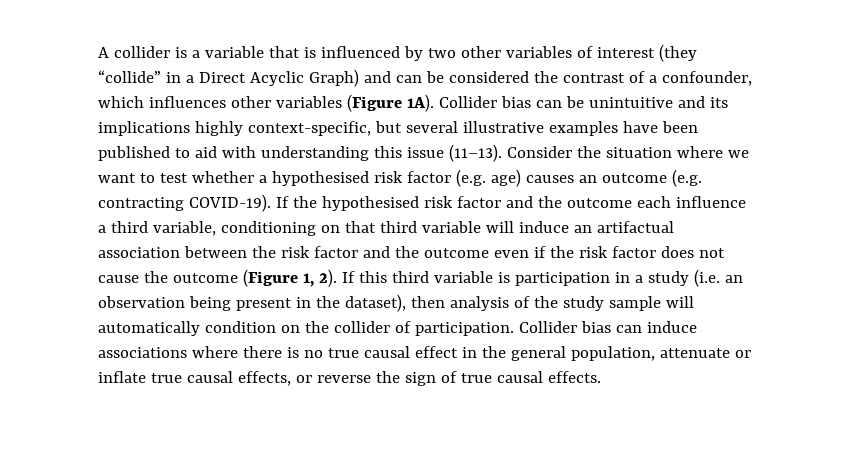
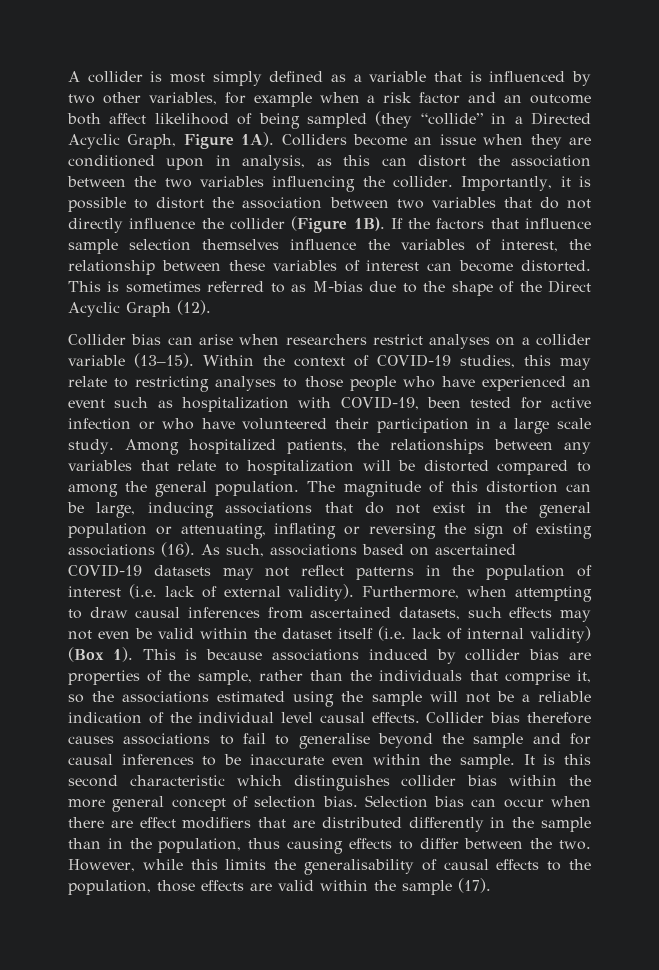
(187, 52) none -> [170,71,346,86] most simply defined as
[505,44,697,62] [98,69,752,87] [98,94,728,112] [98,121,698,136] [98,144,749,162] [98,169,702,187] [98,194,746,212] [98,221,674,236] [98,246,725,258] [98,269,743,287] [98,294,694,312] [98,321,697,336] [98,346,751,361] [98,371,601,386] variables of interest (they “collide” in a Direct Acyclic Graph) and can be considered the contrast of a confounder, which influences other variables (Figure 1A). Collider bias can be unintuitive and its implications highly context-specific, but several illustrative examples have been published to aid with understanding this issue (11–13). Consider the situation where we want to test whether a hypothesised risk factor (e.g. age) causes an outcome (e.g. contracting COVID-19). If the hypothesised risk factor and the outcome each influence a third variable, conditioning on that third variable will induce an artifactual association between the risk factor and the outcome even if the risk factor does not cause the outcome (Figure 1, 2). If this third variable is participation in a study (i.e. an observation being present in the dataset), then analysis of the study sample will automatically condition on the collider of participation. Collider bias can induce associations where there is no true causal effect in the general population, attenuate or inflate true causal effects, or reverse the sign of true causal effects. -> [148,92,592,107] [67,111,591,129] [68,132,591,149] [68,155,592,170] [67,176,591,192] [68,197,592,212] [68,216,592,233] [68,239,591,254] [68,260,591,275] [68,280,591,296] [68,300,211,317] [68,334,591,349] [68,353,591,370] [68,376,592,392] [68,396,591,412] [68,418,592,434] [68,439,591,455] [68,460,591,475] [68,481,591,497] [67,502,591,518] [68,523,592,539] [68,542,516,557] [68,564,592,580] [68,584,592,602] [68,607,591,622] [68,626,591,643] [68,647,591,664] [68,670,591,685] [68,691,591,707] [68,712,591,724] [68,733,592,749] [68,754,591,769] [68,775,591,791] [68,795,591,812] [68,817,591,832] [68,838,591,854] [68,859,591,875] [68,878,491,895] variables, for example when a risk factor and an outcome both affect likelihood of being sampled (they “collide” in a Directed Acyclic Graph, Figure 1A). Colliders become an issue when they are conditioned upon in analysis, as this can distort the association between the two variables influencing the collider. Importantly, it is possible to distort the association between two variables that do not directly influence the collider (Figure 1B). If the factors that influence sample selection themselves influence the variables of interest, the relationship between these variables of interest can become distorted. This is sometimes referred to as M-bias due to the shape of the Direct Acyclic Graph (12). // Collider bias can arise when researchers restrict analyses on a collider variable (13–15). Within the context of COVID-19 studies, this may relate to restricting analyses to those people who have experienced an event such as hospitalization with COVID-19, been tested for active infection or who have volunteered their participation in a large scale study. Among hospitalized patients, the relationships between any variables that relate to hospitalization will be distorted compared to among the general population. The magnitude of this distortion can be large, inducing associations that do not exist in the general population or attenuating, inflating or reversing the sign of existing associations (16). As such, associations based on ascertained COVID-19 datasets may not reflect patterns in the population of interest (i.e. lack of external validity). Furthermore, when attempting to draw causal inferences from ascertained datasets, such effects may not even be valid within the dataset itself (i.e. lack of internal validity) (Box 1). This is because associations induced by collider bias are properties of the sample, rather than the individuals that comprise it, so the associations estimated using the sample will not be a reliable indication of the individual level causal effects. Collider bias therefore causes associations to fail to generalise beyond the sample and for causal inferences to be inaccurate even within the sample. It is this second characteristic which distinguishes collider bias within the more general concept of selection bias. Selection bias can occur when there are effect modifiers that are distributed differently in the sample than in the population, thus causing effects to differ between the two. However, while this limits the generalisability of causal effects to the population, those effects are valid within the sample (17).

